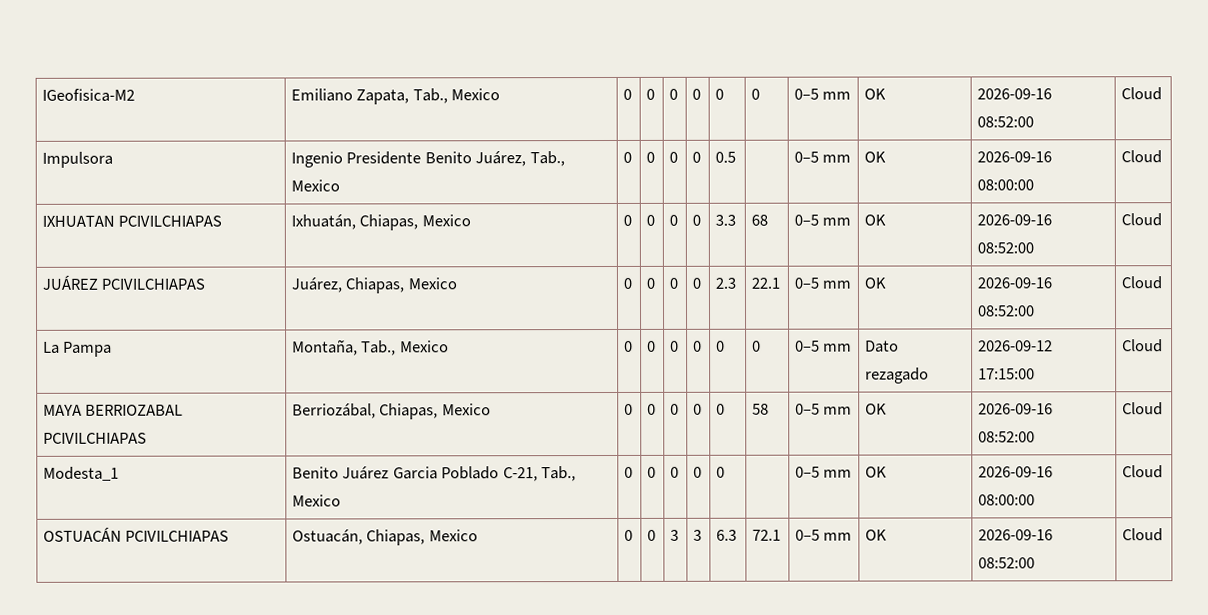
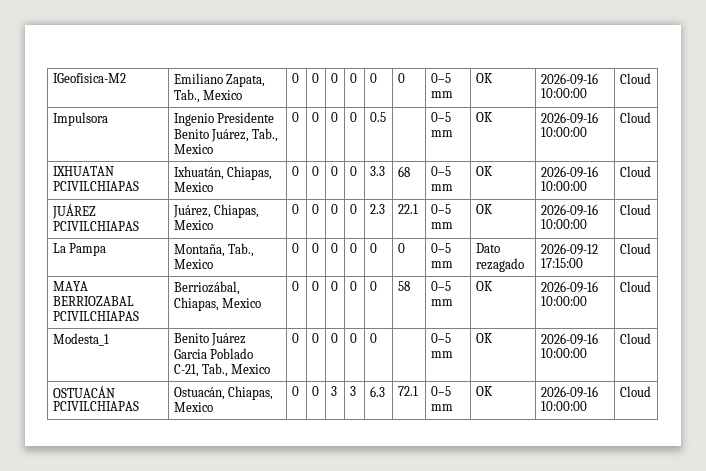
[977,116,1035,128] 08:52:00 -> [540,88,587,98] 10:00:00
[977,179,1035,191] 08:00:00 -> [540,127,587,137] 10:00:00
[977,242,1035,254] 08:52:00 -> [540,181,587,191] 10:00:00
[977,305,1036,317] 08:52:00 -> [540,219,587,229] 10:00:00
[978,431,1036,443] 08:52:00 -> [540,296,587,306] 10:00:00
[978,494,1036,506] 08:00:00 -> [540,348,587,358] 10:00:00
[978,557,1036,569] 08:52:00 -> [540,401,587,411] 10:00:00

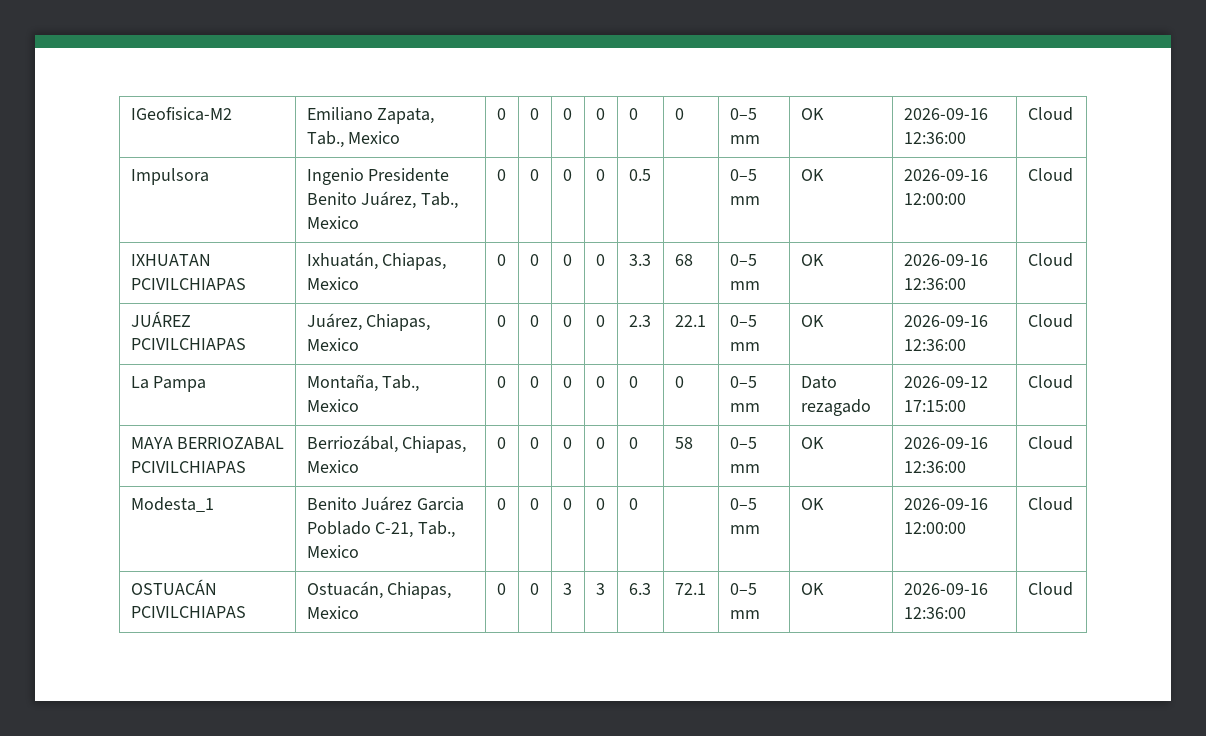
[540,88,587,98] 10:00:00 -> [903,132,966,144] 12:36:00
[540,127,587,137] 10:00:00 -> [903,193,966,205] 12:00:00
[540,181,587,191] 10:00:00 -> [903,278,966,290] 12:36:00
[540,219,587,229] 10:00:00 -> [903,339,966,351] 12:36:00
[540,296,587,306] 10:00:00 -> [903,461,966,473] 12:36:00
[540,348,587,358] 10:00:00 -> [903,522,966,534] 12:00:00
[540,401,587,411] 10:00:00 -> [903,607,966,619] 12:36:00

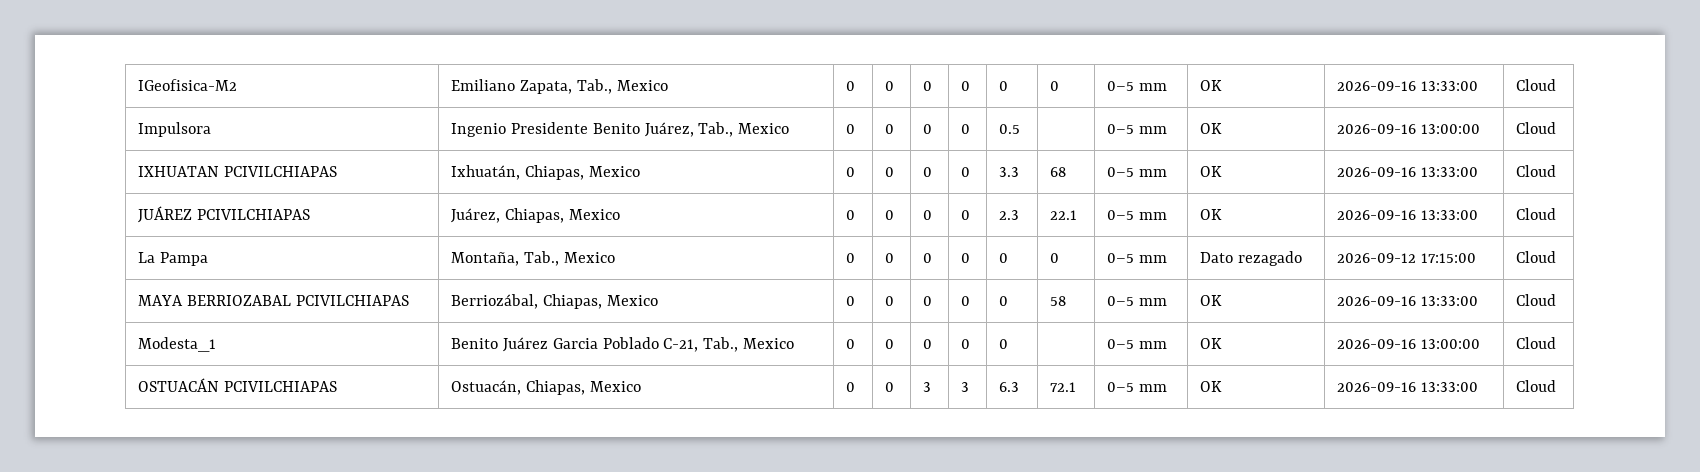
[903,132,966,144] 12:36:00 -> [1421,81,1479,91] 13:33:00
[903,193,966,205] 12:00:00 -> [1421,124,1481,134] 13:00:00
[903,278,966,290] 12:36:00 -> [1421,167,1479,177] 13:33:00
[903,339,966,351] 12:36:00 -> [1421,210,1479,220] 13:33:00
[903,461,966,473] 12:36:00 -> [1421,296,1479,306] 13:33:00
[903,522,966,534] 12:00:00 -> [1421,339,1481,349] 13:00:00
[903,607,966,619] 12:36:00 -> [1421,382,1479,392] 13:33:00

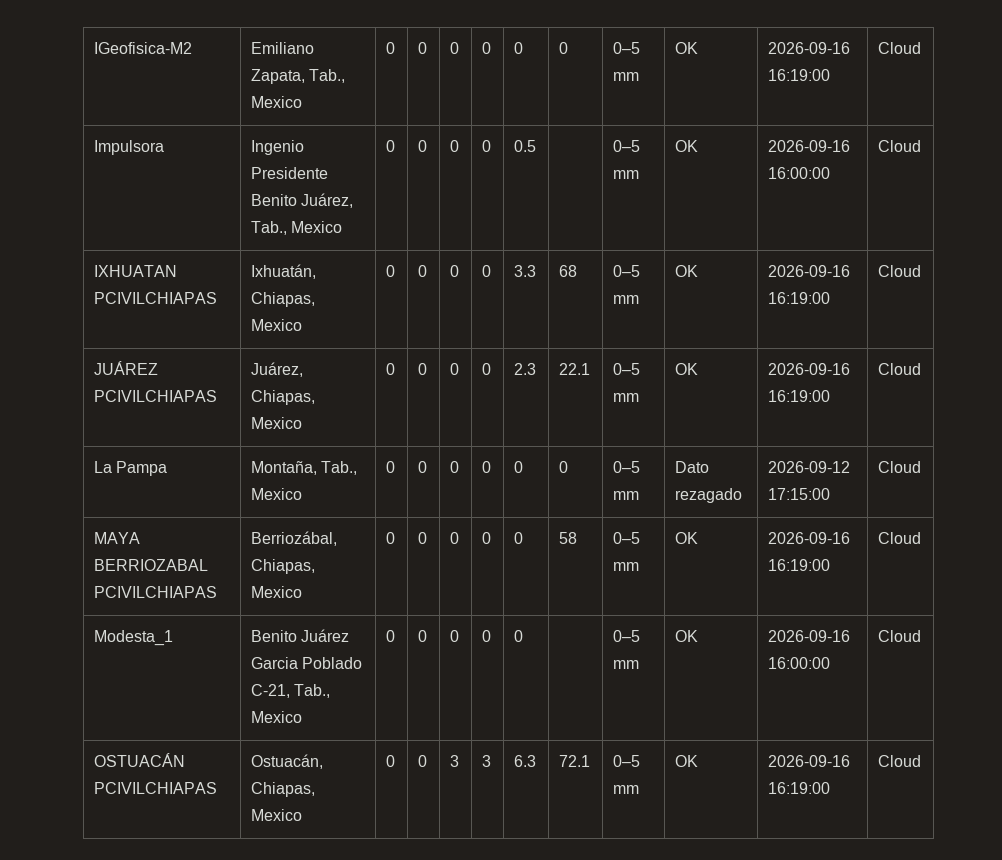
[1421,81,1479,91] 13:33:00 -> [767,69,830,81] 16:19:00
[1421,124,1481,134] 13:00:00 -> [767,167,830,179] 16:00:00
[1421,167,1479,177] 13:33:00 -> [767,292,830,304] 16:19:00
[1421,210,1479,220] 13:33:00 -> [767,390,830,402] 16:19:00
[1421,296,1479,306] 13:33:00 -> [767,559,830,571] 16:19:00
[1421,339,1481,349] 13:00:00 -> [767,657,830,669] 16:00:00
[1421,382,1479,392] 13:33:00 -> [767,782,830,794] 16:19:00

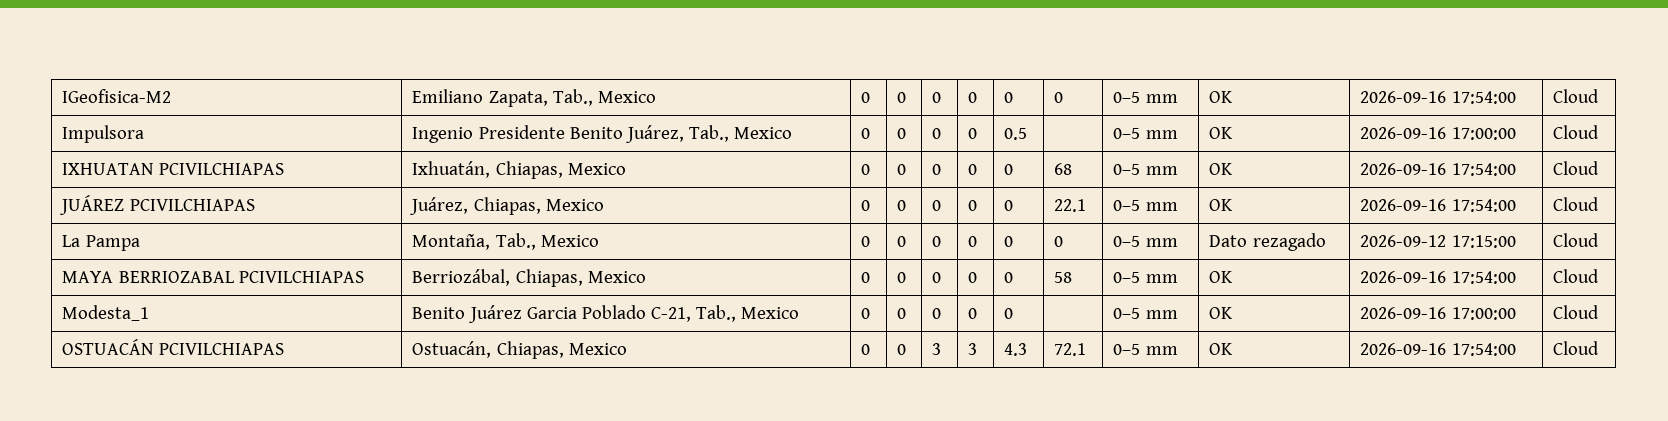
[767,69,830,81] 16:19:00 -> [1451,91,1516,104] 17:54:00
[767,167,830,179] 16:00:00 -> [1451,127,1516,140] 17:00:00
[513,265,536,277] 3.3 -> [1004,164,1014,175] 0
[767,292,830,304] 16:19:00 -> [1451,163,1516,176] 17:54:00
[513,363,536,375] 2.3 -> [1004,200,1014,211] 0
[767,390,830,402] 16:19:00 -> [1451,199,1516,212] 17:54:00
[767,559,830,571] 16:19:00 -> [1451,271,1516,284] 17:54:00
[767,657,830,669] 16:00:00 -> [1451,307,1516,320] 17:00:00
[513,755,536,767] 6.3 -> [1004,343,1028,356] 4.3
[767,782,830,794] 16:19:00 -> [1451,343,1516,356] 17:54:00

